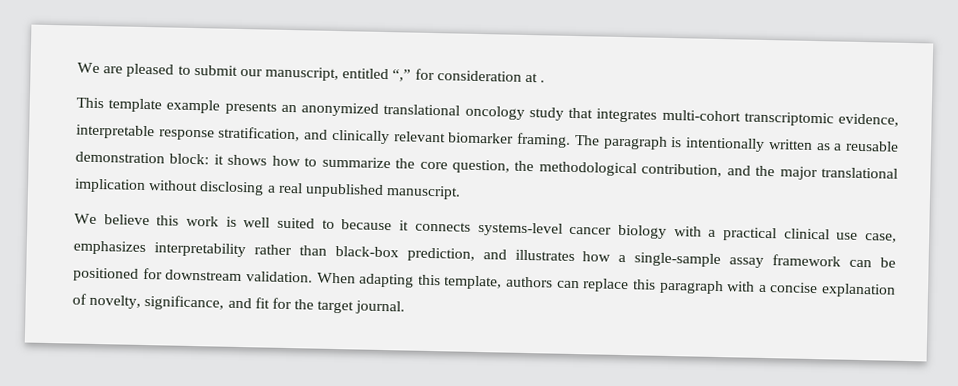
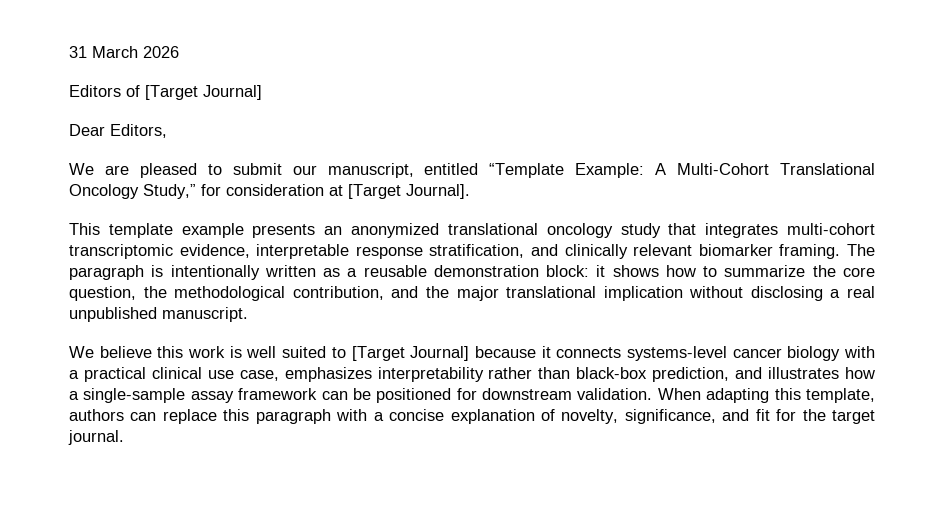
(77, 68) none -> [69,46,179,58] [69,85,262,100] [69,124,167,138] 31 March 2026 // Editors of [Target Journal] // Dear Editors, //
[392,69,412,82] “,” -> [489,163,875,178] [69,184,196,199] “Template Example: A Multi-Cohort Translational Oncology Study,”
[540,80,546,83] . -> [348,184,470,199] [Target Journal].
(335, 224) none -> [351,346,470,361] [Target Journal]

